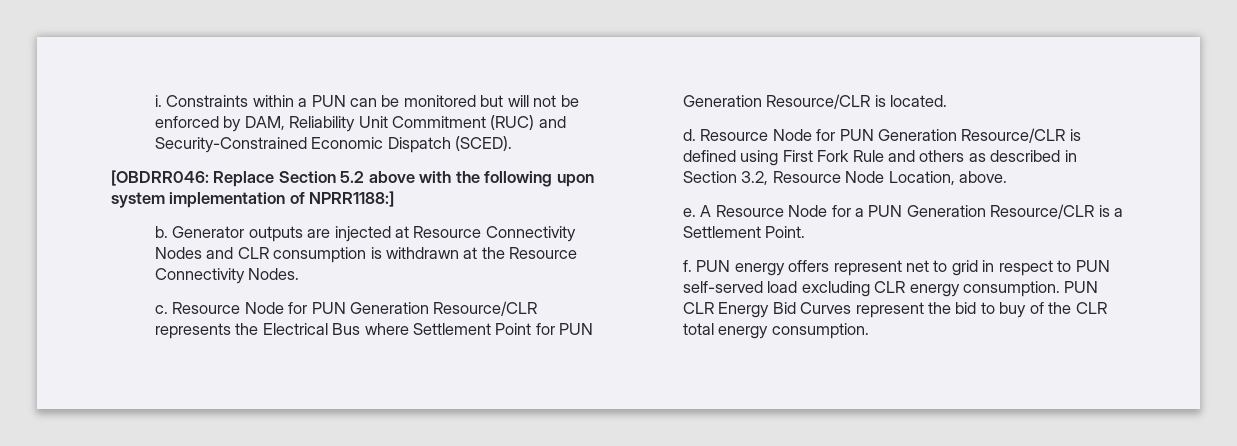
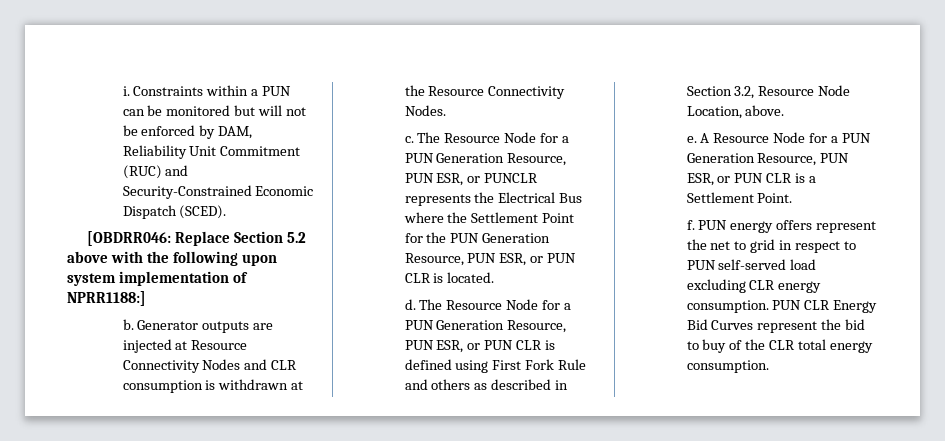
[172,301,538,316] Resource Node for PUN Generation Resource/CLR -> [417,132,570,143] [404,153,567,166] [404,173,539,186] The Resource Node for a PUN Generation Resource, PUN ESR, or PUNCLR
(409, 329) none -> [447,212,468,223] the
[559,323,594,335] [682,94,871,109] PUN Generation Resource/CLR -> [426,232,551,243] [404,253,577,266] [404,273,431,283] the PUN Generation Resource, PUN ESR, or PUN CLR
[700,128,1066,143] Resource Node for PUN Generation Resource/CLR -> [419,299,572,310] [404,320,567,333] [404,340,543,353] The Resource Node for a PUN Generation Resource, PUN ESR, or PUN CLR
[990,204,1095,219] Resource/CLR -> [757,153,850,166] [686,173,793,186] Resource, PUN ESR, or PUN CLR
(902, 268) none -> [686,239,707,250] the

